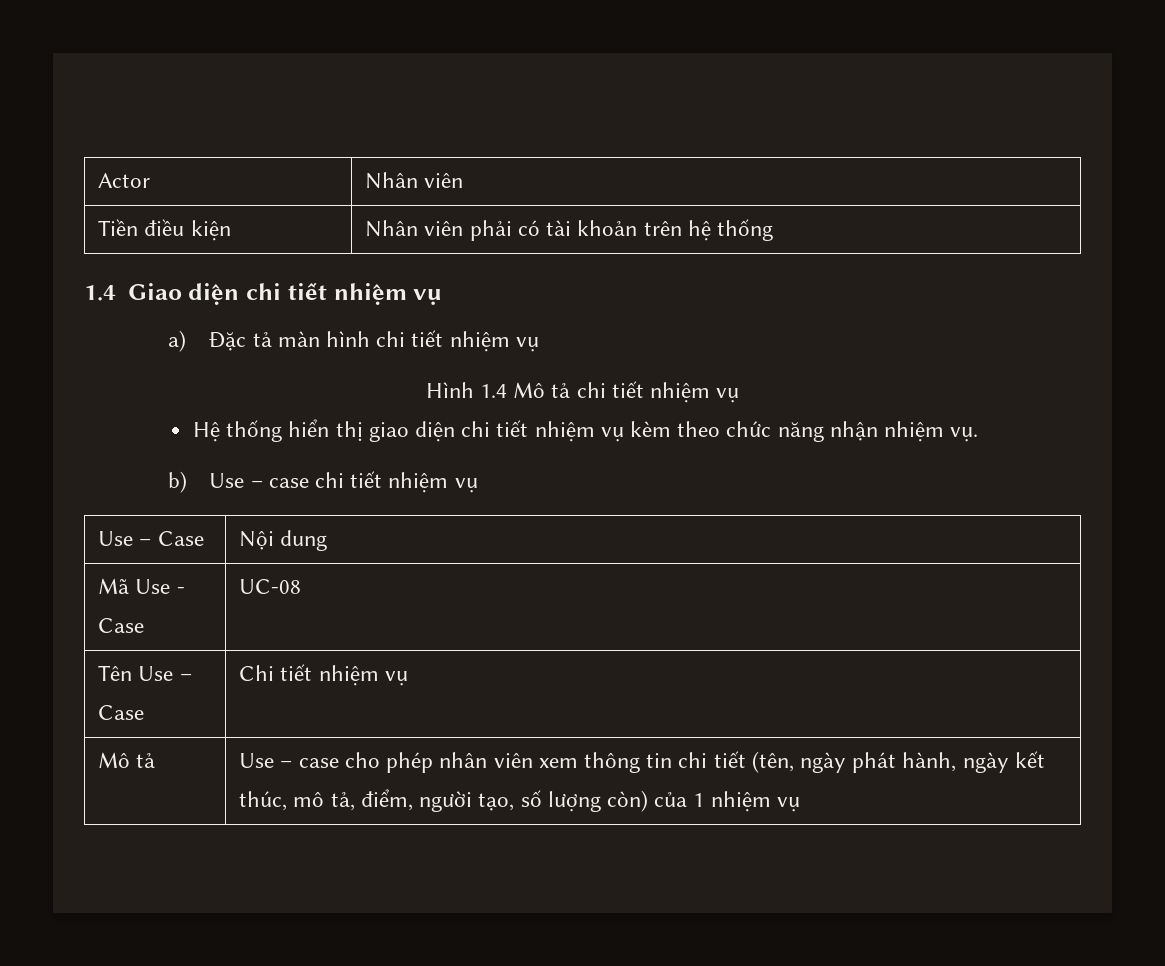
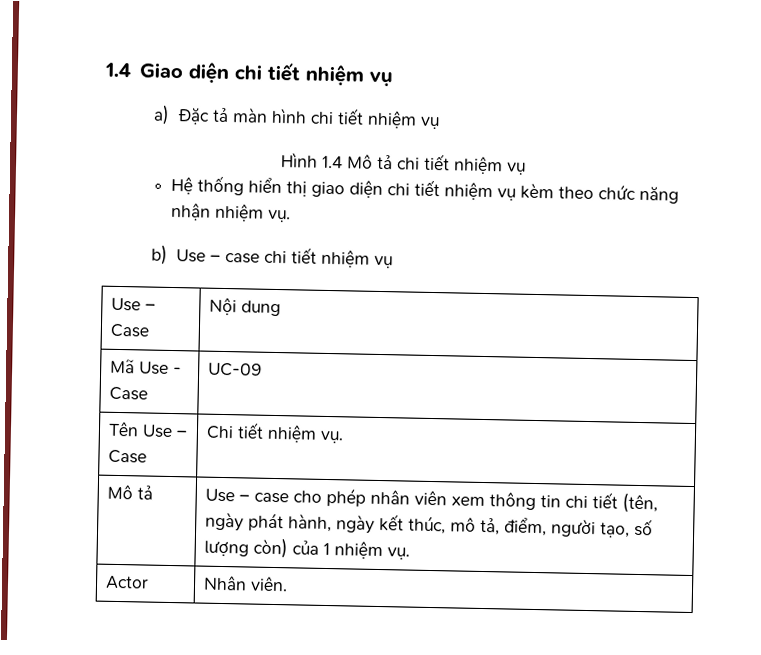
[98,173,151,188] [365,172,464,189] [98,219,231,241] [365,219,773,241] Actor | Nhân viên // Tiền điều kiện | Nhân viên phải có tài khoản trên hệ thống // -> (104, 70) none
[239,579,302,594] UC-08 -> [207,362,262,377] UC-09
[384,671,408,686] vụ -> [319,430,344,444] vụ.
[776,797,800,812] vụ -> [386,547,410,560] [104,575,149,590] [202,575,288,592] vụ. // Actor | Nhân viên.

